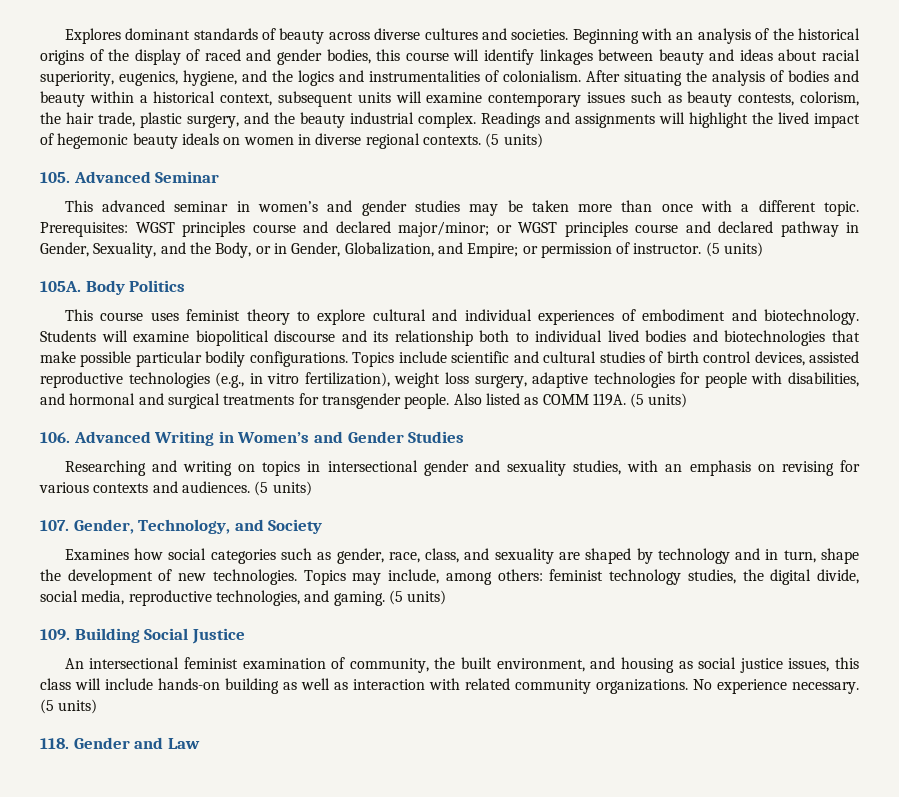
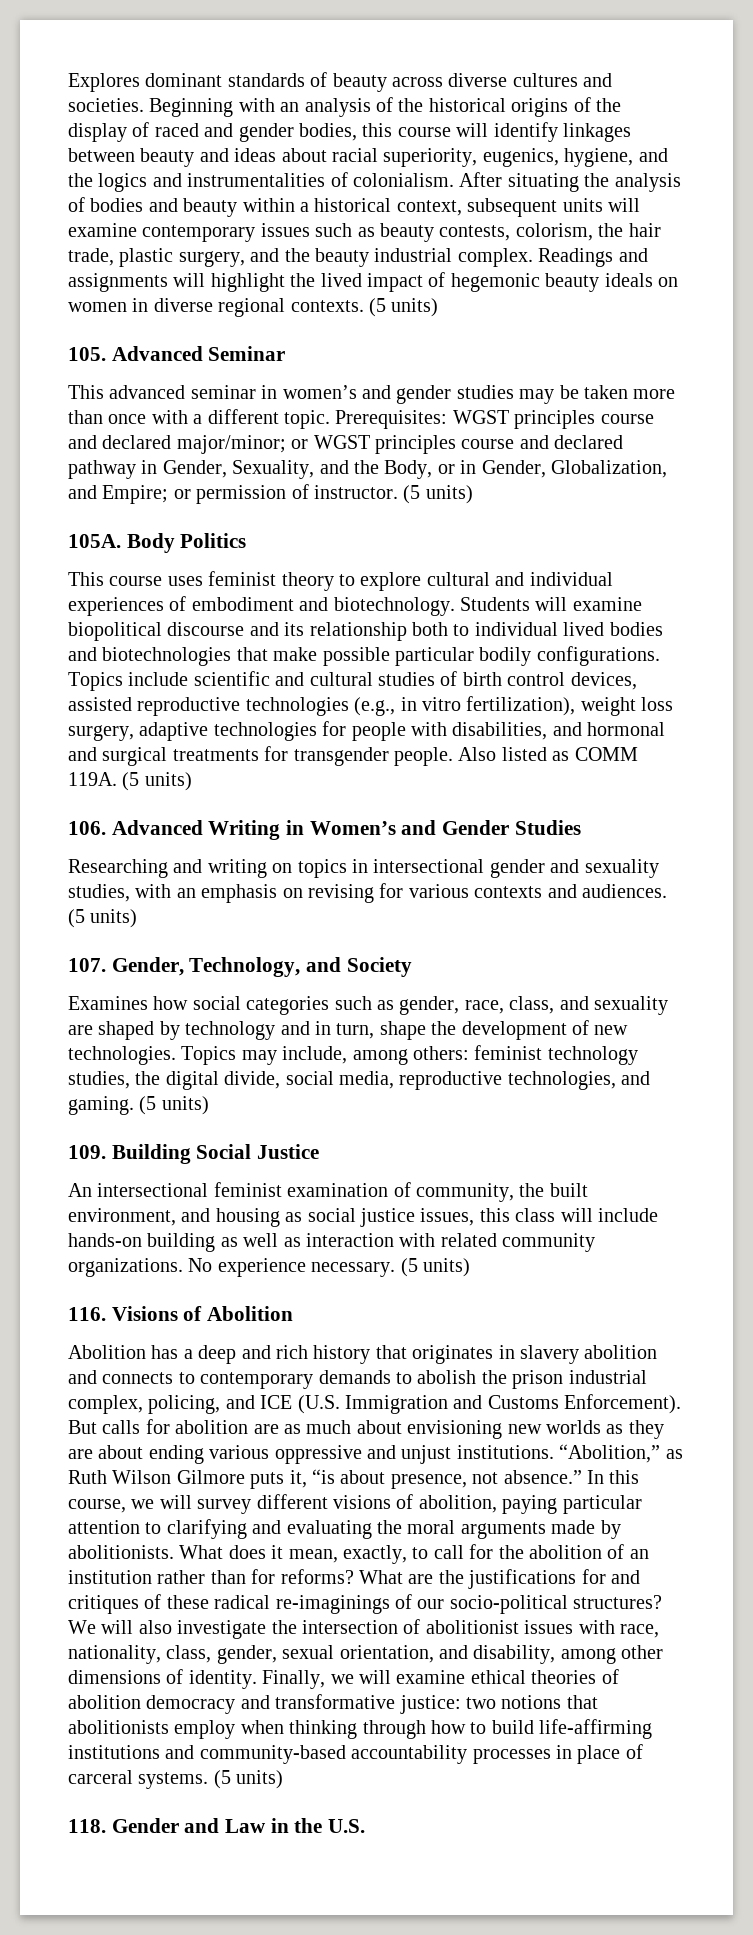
(98, 706) none -> [68,1306,294,1321] [68,1345,658,1364] [68,1370,647,1389] [68,1394,682,1414] [68,1419,664,1439] [68,1444,683,1464] [68,1469,640,1489] [68,1494,642,1514] [68,1519,621,1539] [68,1544,649,1564] [68,1569,640,1589] [68,1594,663,1614] [68,1619,659,1639] [68,1645,664,1664] [68,1669,619,1689] [68,1694,598,1714] [68,1719,653,1739] [68,1744,643,1764] [68,1770,284,1789] // 116. Visions of Abolition // Abolition has a deep and rich history that originates in slavery abolition and connects to contemporary demands to abolish the prison industrial complex, policing, and ICE (U.S. Immigration and Customs Enforcement). But calls for abolition are as much about envisioning new worlds as they are about ending various oppressive and unjust institutions. “Abolition,” as Ruth Wilson Gilmore puts it, “is about presence, not absence.” In this course, we will survey different visions of abolition, paying particular attention to clarifying and evaluating the moral arguments made by abolitionists. What does it mean, exactly, to call for the abolition of an institution rather than for reforms? What are the justifications for and critiques of these radical re-imaginings of our socio-political structures? We will also investigate the intersection of abolitionist issues with race, nationality, class, gender, sexual orientation, and disability, among other dimensions of identity. Finally, we will examine ethical theories of abolition democracy and transformative justice: two notions that abolitionists employ when thinking through how to build life-affirming institutions and community-based accountability processes in place of carceral systems. (5 units)
(200, 743) none -> [270,1818,366,1833] in the U.S.

